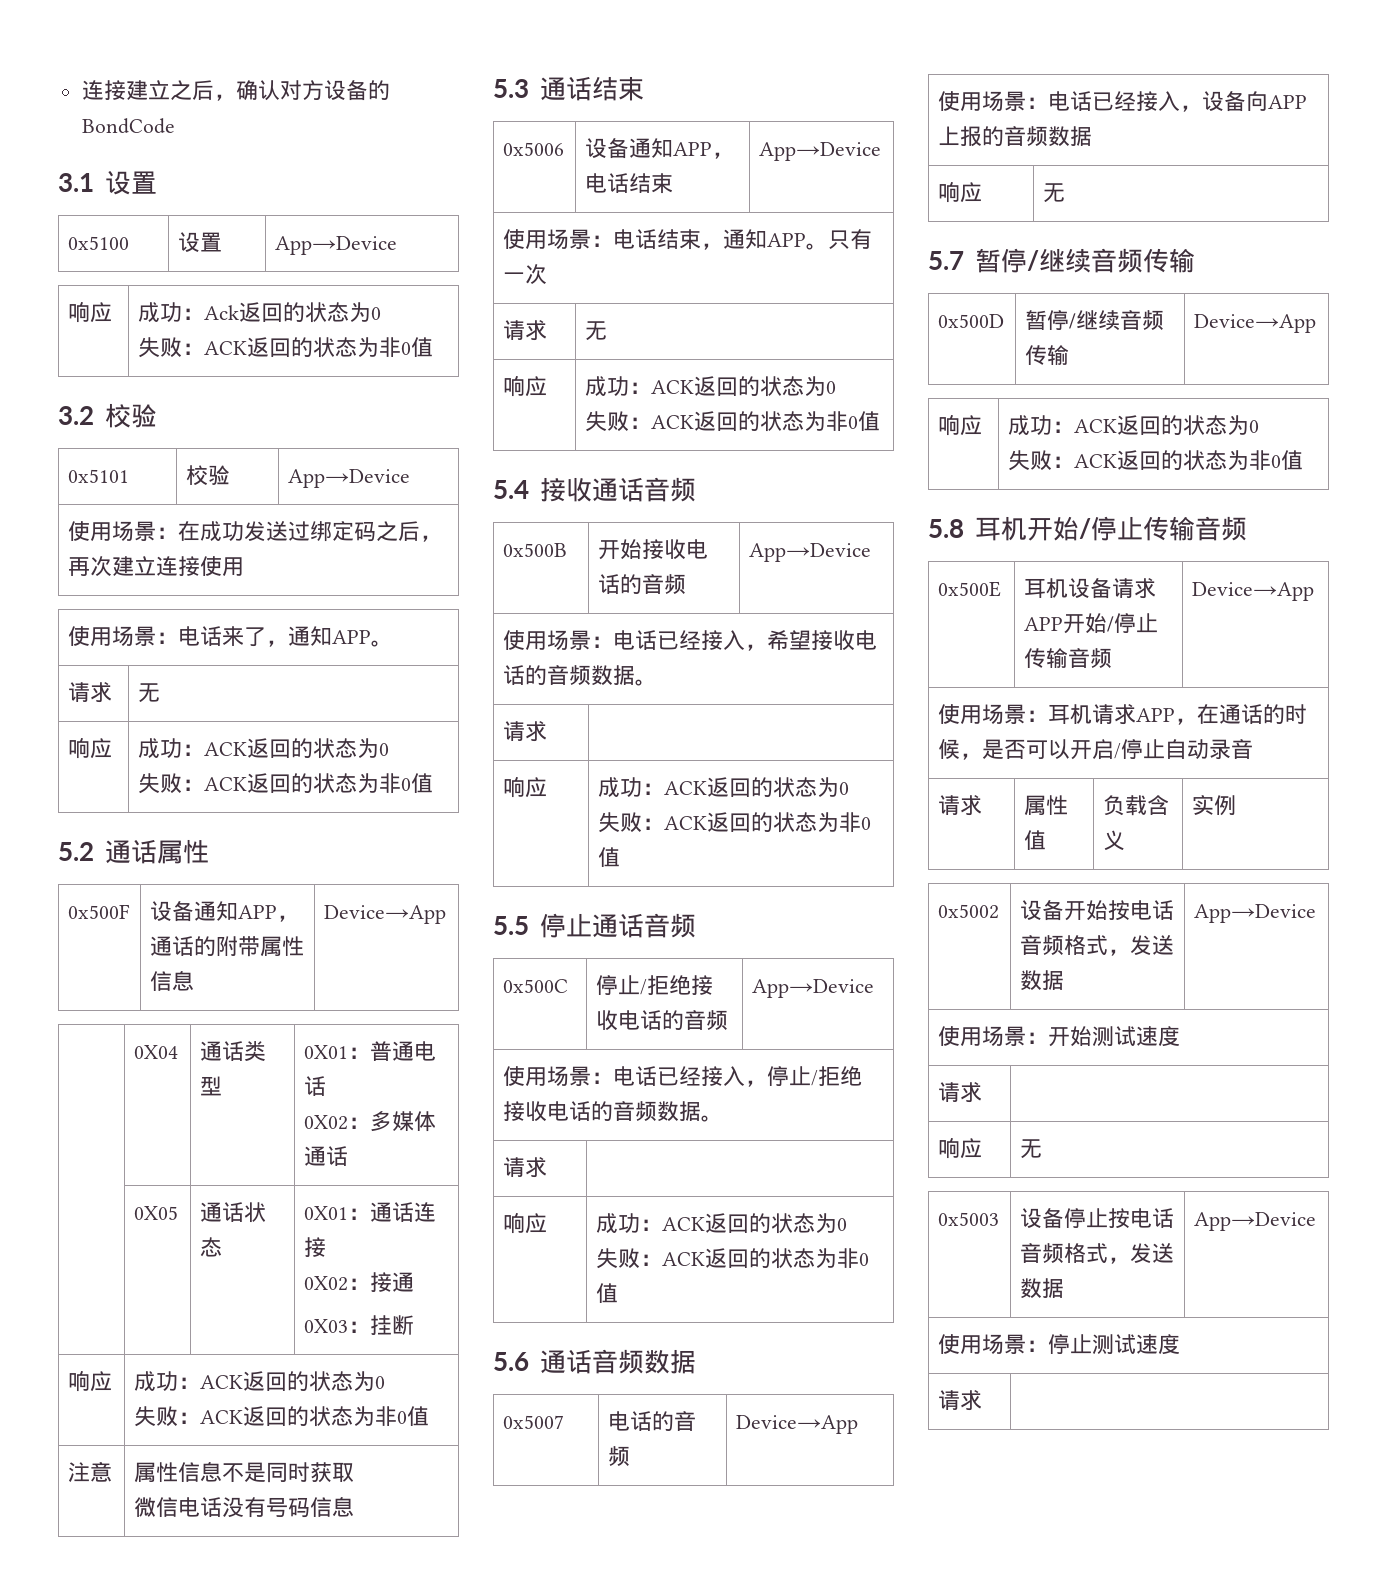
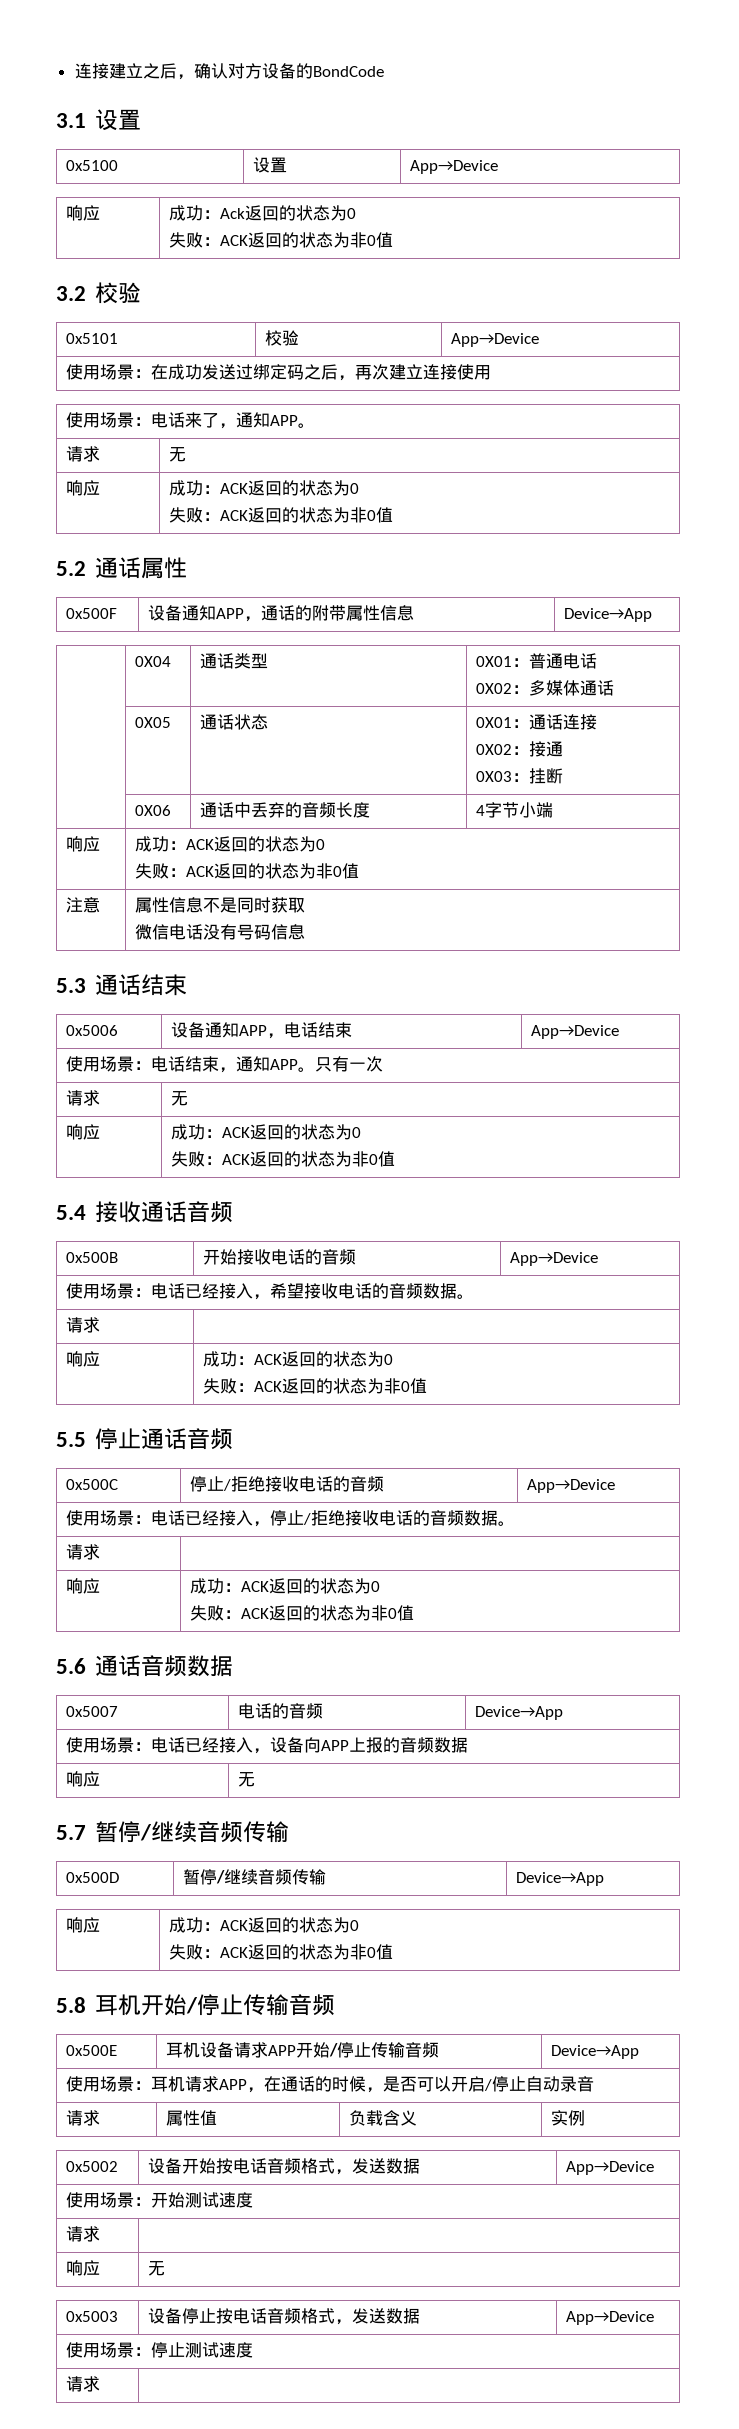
(415, 1325) none -> [135,805,172,816] [200,802,371,818] [476,802,554,818] // | 0X06 | 通话中丢弃的音频长度 | 4字节小端

